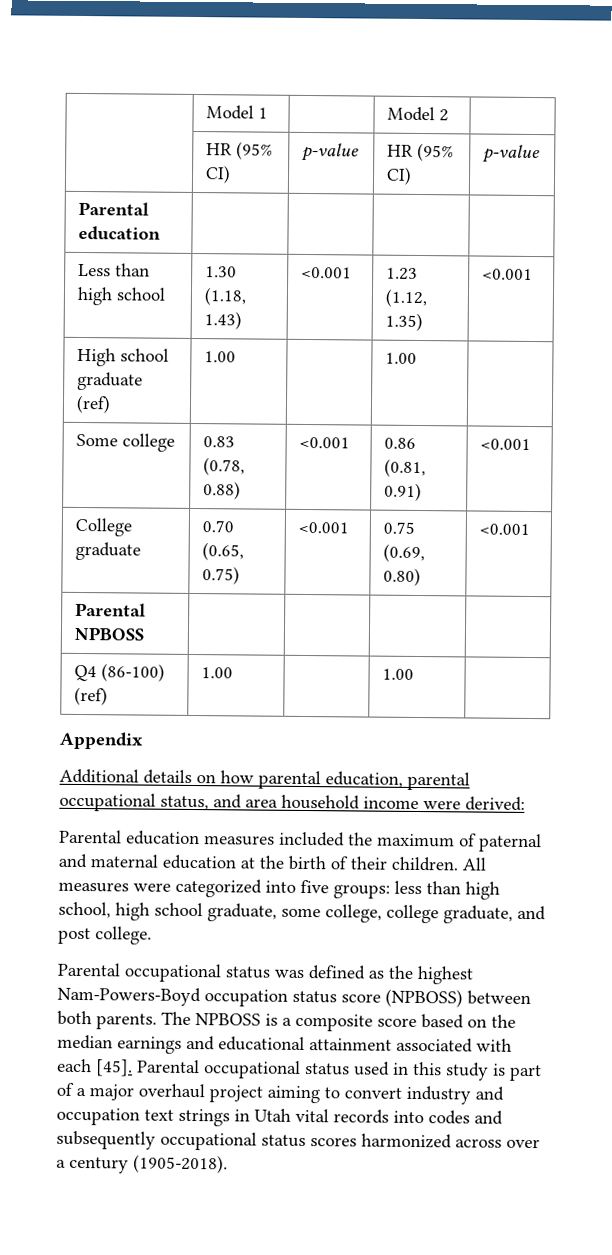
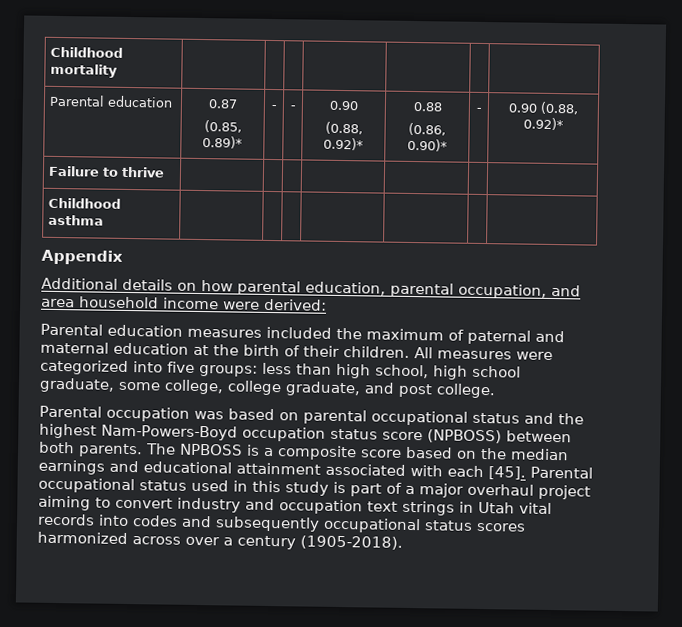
[206,105,269,120] [387,106,450,122] [206,141,274,160] [205,165,232,184] [301,142,360,162] [387,142,455,162] [386,166,413,185] [482,144,541,164] [78,201,150,216] [78,225,162,241] [78,263,151,277] [77,286,167,306] [205,266,238,278] [204,287,248,306] [204,311,243,330] [301,266,353,279] [386,267,419,280] [385,288,429,308] [385,312,424,332] [482,268,534,281] [77,347,170,367] [77,371,144,391] [76,394,112,414] [204,351,237,363] [385,352,418,364] [76,433,176,452] [203,436,236,448] [203,457,246,476] [203,481,242,500] [299,436,351,449] [384,437,417,449] [384,458,427,478] [384,482,423,502] [480,438,532,451] [75,517,133,537] [75,541,142,561] [202,520,235,533] [202,542,245,561] [202,566,241,585] [298,521,350,534] [383,521,416,534] [383,543,426,563] [383,567,422,587] [479,523,531,535] [75,602,147,617] [74,626,145,641] [74,663,166,682] [74,686,109,706] [201,667,234,679] [382,668,415,680] | Model 1 | | Model 2 | // | HR (95% CI) | p-value | HR (95% CI) | p-value // Parental education | | | | // Less than high school | 1.30 (1.18, 1.43) | <0.001 | 1.23 (1.12, 1.35) | <0.001 // High school graduate (ref) | 1.00 | | 1.00 | // Some college | 0.83 (0.78, 0.88) | <0.001 | 0.86 (0.81, 0.91) | <0.001 // College graduate | 0.70 (0.65, 0.75) | <0.001 | 0.75 (0.69, 0.80) | <0.001 // Parental NPBOSS | | | | // Q4 (86-100) (ref) | 1.00 | | 1.00 -> [49,46,123,58] [49,63,118,78] [48,94,173,108] [208,99,238,109] [203,120,242,133] [202,136,243,149] [270,104,277,110] [289,105,296,110] [329,100,359,111] [324,121,363,135] [323,137,364,151] [412,101,442,112] [408,122,446,136] [406,138,448,152] [475,107,482,112] [508,101,579,115] [522,117,564,131] [47,165,165,178] [47,197,121,209] [47,214,104,226] Childhood mortality | | | | | | | // Parental education | 0.87 // (0.85, 0.89)* | - | - | 0.90 // (0.88, 0.92)* | 0.88 // (0.86, 0.90)* | - | 0.90 (0.88, 0.92)* // Failure to thrive | | | | | | | // Childhood asthma | | | | | |
[59,792,209,812] occupational status, -> [458,283,547,299] occupation,
[124,963,384,983] occupational status was defined as -> [106,406,554,426] occupation was based on parental occupational status and

